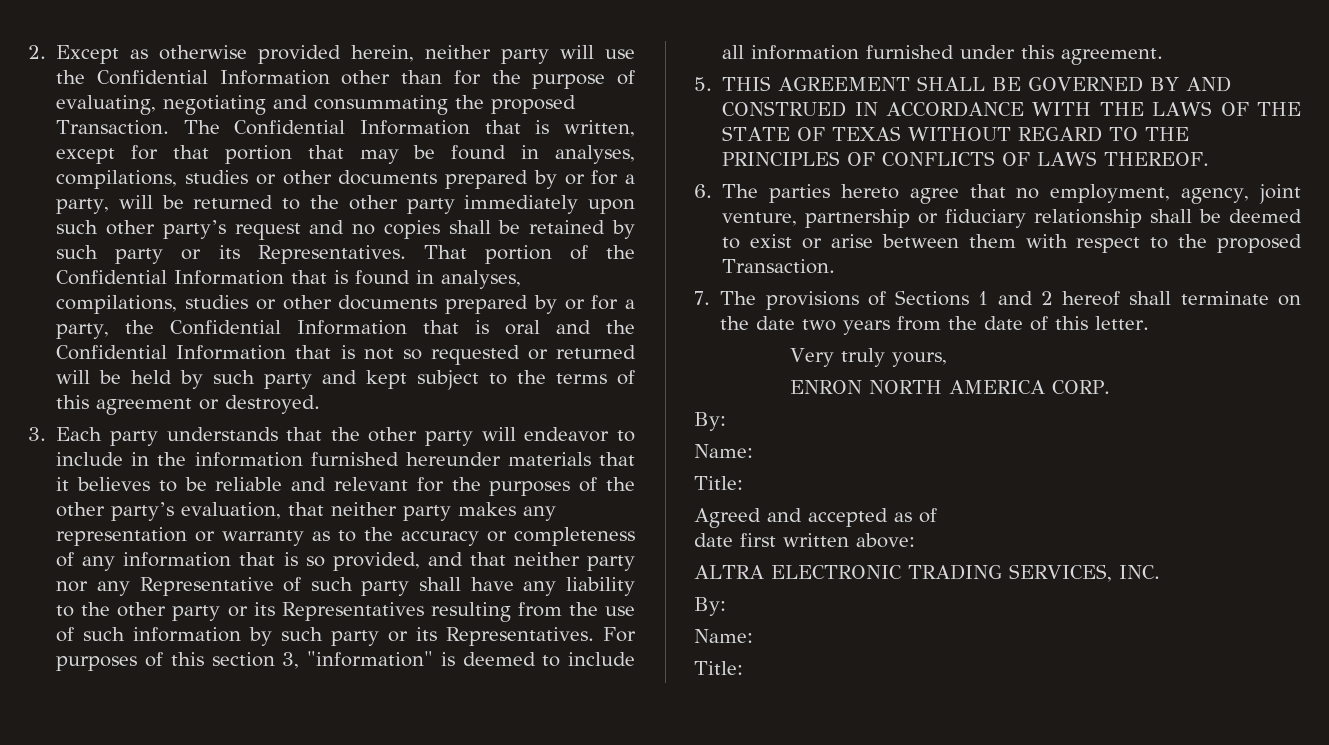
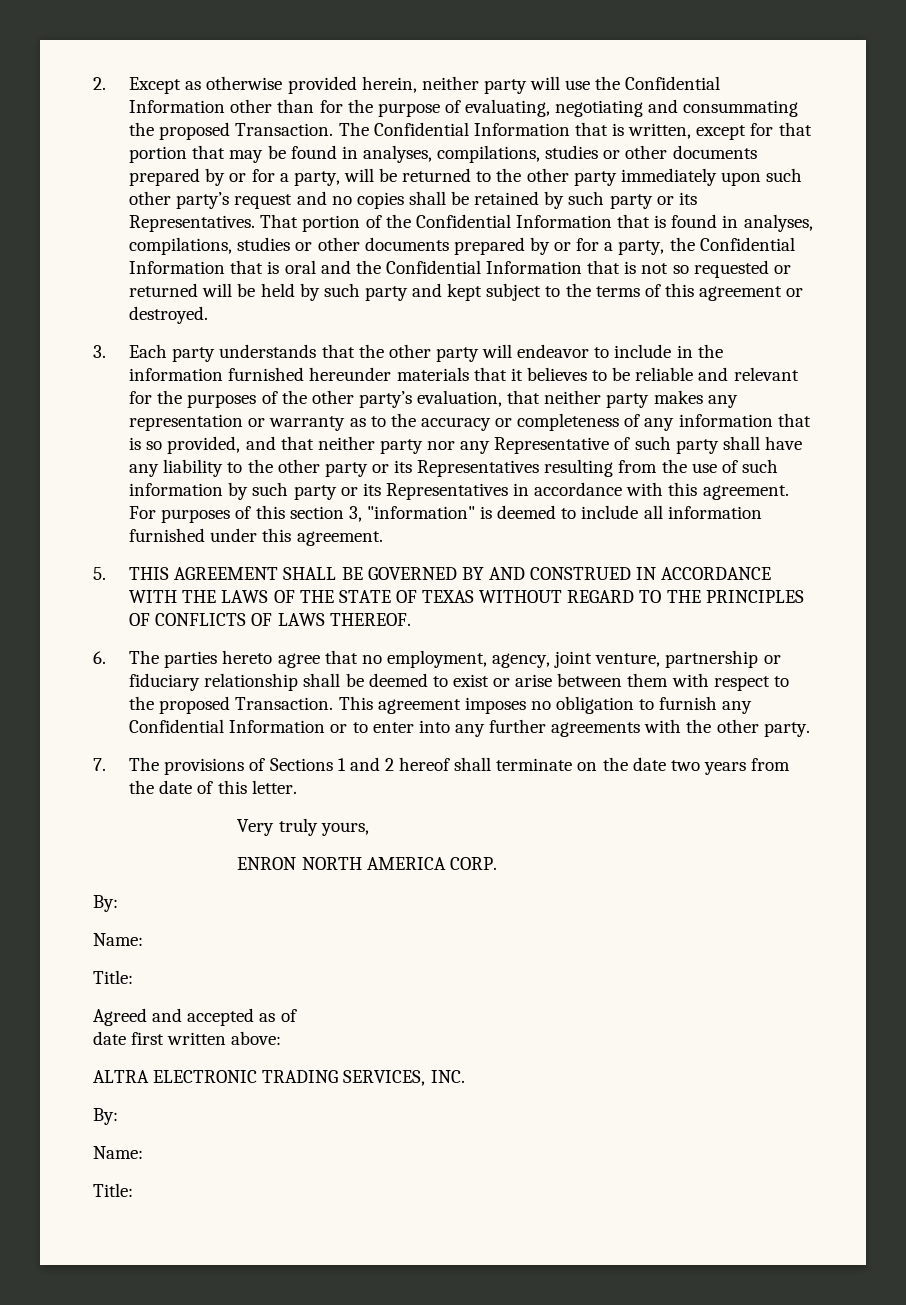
[446,627,595,646] Representatives. -> [385,482,789,500] Representatives in accordance with this agreement.
(836, 266) none -> [338,696,753,714] [129,719,810,737] This agreement imposes no obligation to furnish any Confidential Information or to enter into any further agreements with the other party.

